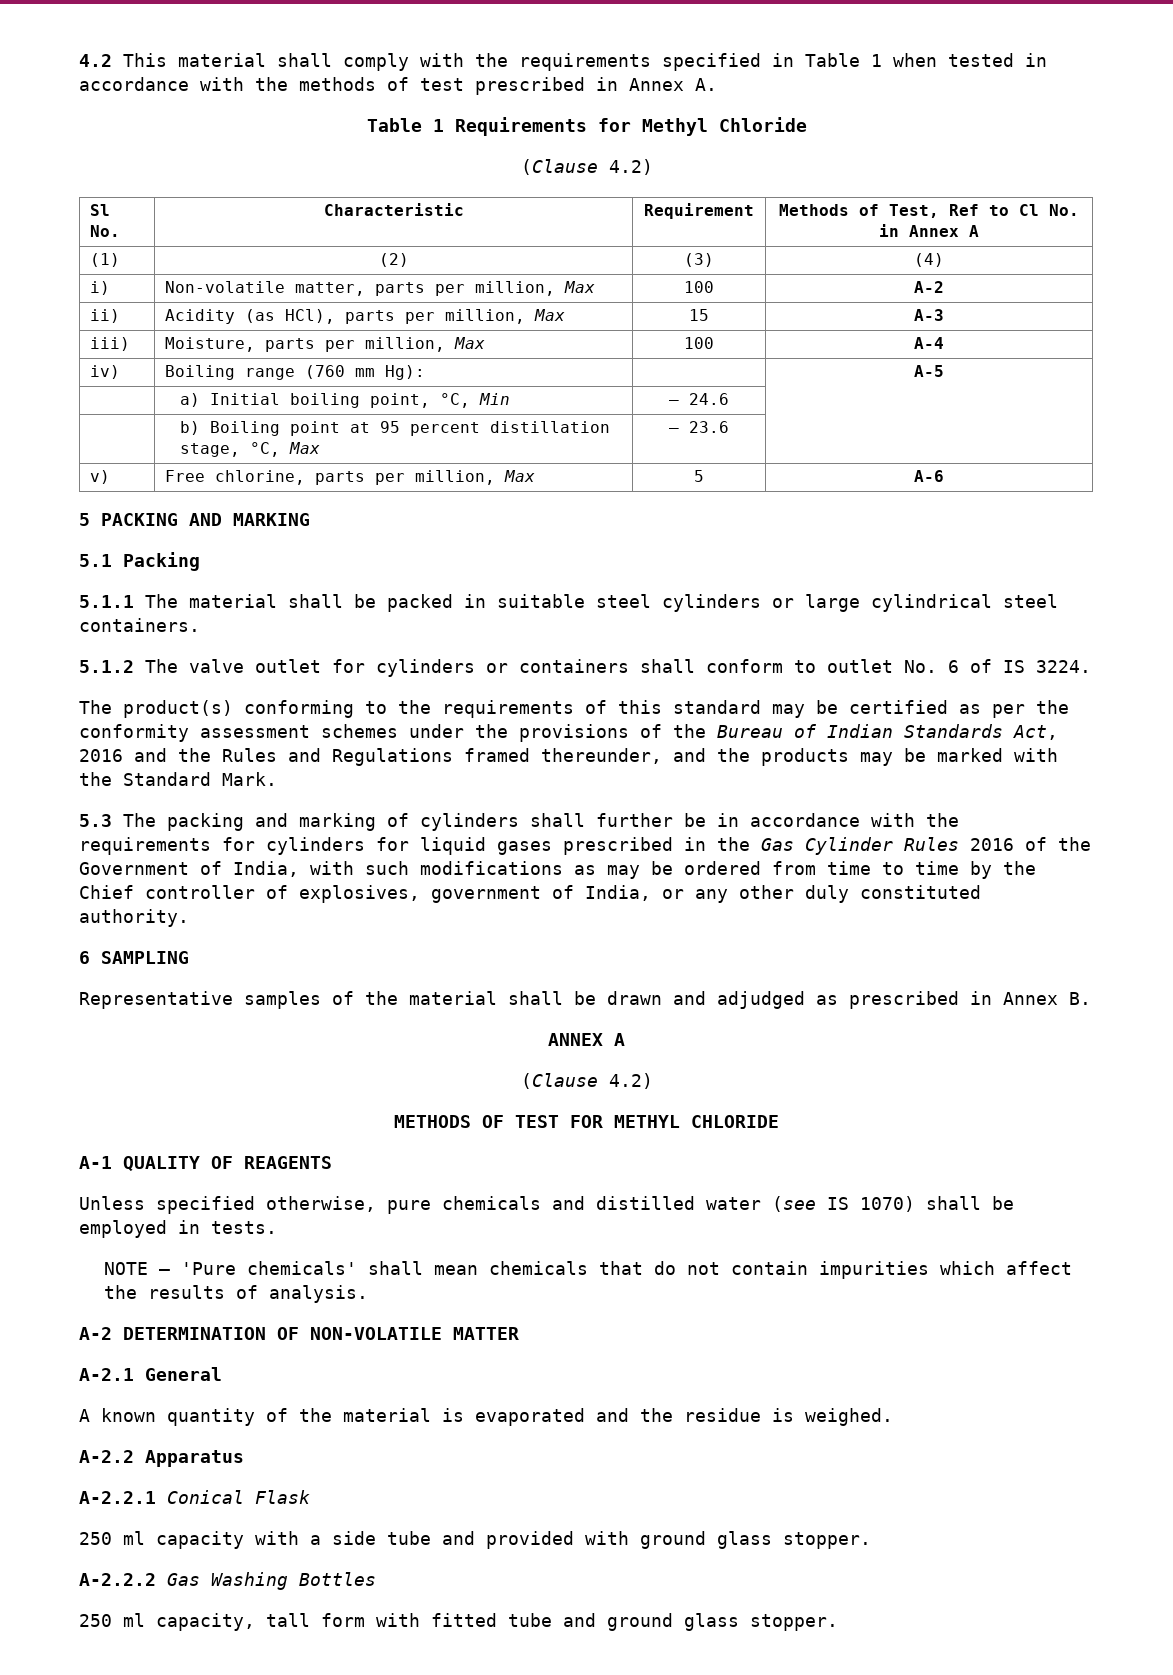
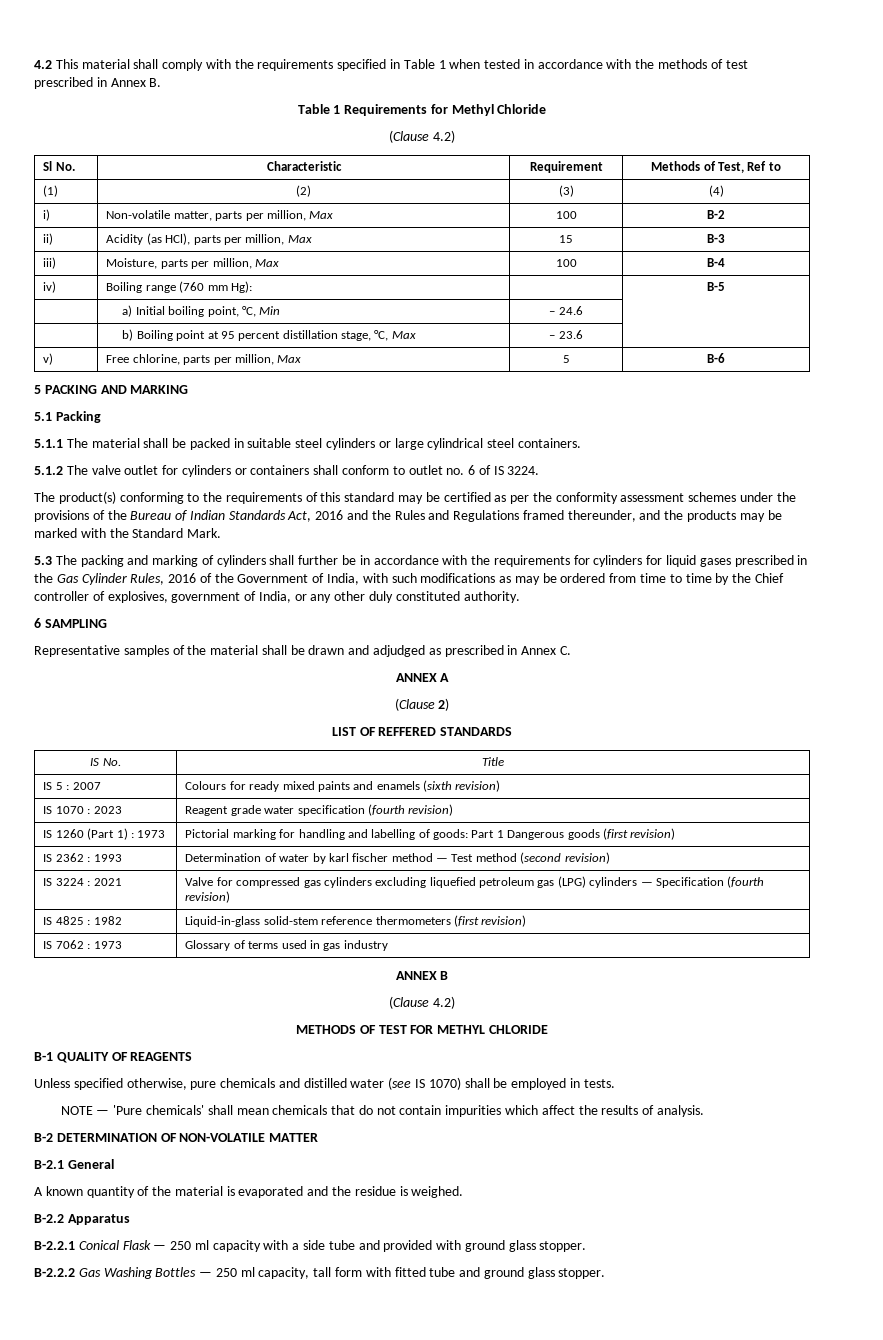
[695,78,717,91] A. -> [149,78,162,87] B.
[1019,204,1079,216] [879,224,979,237] Cl No. in Annex A -> (781, 166) none
[914,281,944,293] A-2 -> [707,210,725,219] B-2
[914,309,944,321] A-3 -> [707,234,725,243] B-3
[914,337,944,349] A-4 -> [707,258,725,267] B-4
[914,365,944,377] A-5 -> [707,282,725,291] B-5
[914,470,944,482] A-6 -> [707,353,725,363] B-6
[904,660,937,673] No. -> [446,468,465,475] no.
[904,837,959,851] Rules -> [130,573,165,585] Rules,
[1069,992,1091,1005] B. -> [559,646,571,655] C.
(625, 1039) none -> [394,698,450,711] [331,727,513,736] [90,758,121,766] [482,757,504,766] [43,782,101,790] [185,780,501,792] [43,806,122,814] [185,804,454,816] [43,828,166,840] [185,828,676,840] [43,853,122,862] [185,852,610,864] [43,878,122,886] [185,876,765,888] [185,891,231,903] [43,916,122,925] [185,915,527,927] [43,940,122,949] [185,940,388,951] [395,971,449,980] // (Clause 2) // LIST OF REFFERED STANDARDS // IS No. | Title // IS 5 : 2007 | Colours for ready mixed paints and enamels (sixth revision) // IS 1070 : 2023 | Reagent grade water specification (fourth revision) // IS 1260 (Part 1) : 1973 | Pictorial marking for handling and labelling of goods: Part 1 Dangerous goods (first revision) // IS 2362 : 1993 | Determination of water by karl fischer method — Test method (second revision) // IS 3224 : 2021 | Valve for compressed gas cylinders excluding liquefied petroleum gas (LPG) cylinders — Specification (fourth revision) // IS 4825 : 1982 | Liquid-in-glass solid-stem reference thermometers (first revision) // IS 7062 : 1973 | Glossary of terms used in gas industry // ANNEX B
[79,1156,112,1169] A-1 -> [34,1052,53,1061] B-1
[79,1327,112,1340] A-2 -> [34,1133,53,1142] B-2
[79,1368,134,1381] A-2.1 -> [34,1160,64,1169] B-2.1
[79,1450,134,1463] A-2.2 -> [34,1214,64,1223] B-2.2
[79,1491,156,1504] A-2.2.1 -> [34,1241,75,1250] B-2.2.1
(310, 1497) // -> [153,1245,167,1250] —
[79,1573,156,1586] A-2.2.2 -> [34,1268,75,1277] B-2.2.2
(376, 1579) // -> [199,1272,213,1277] —

